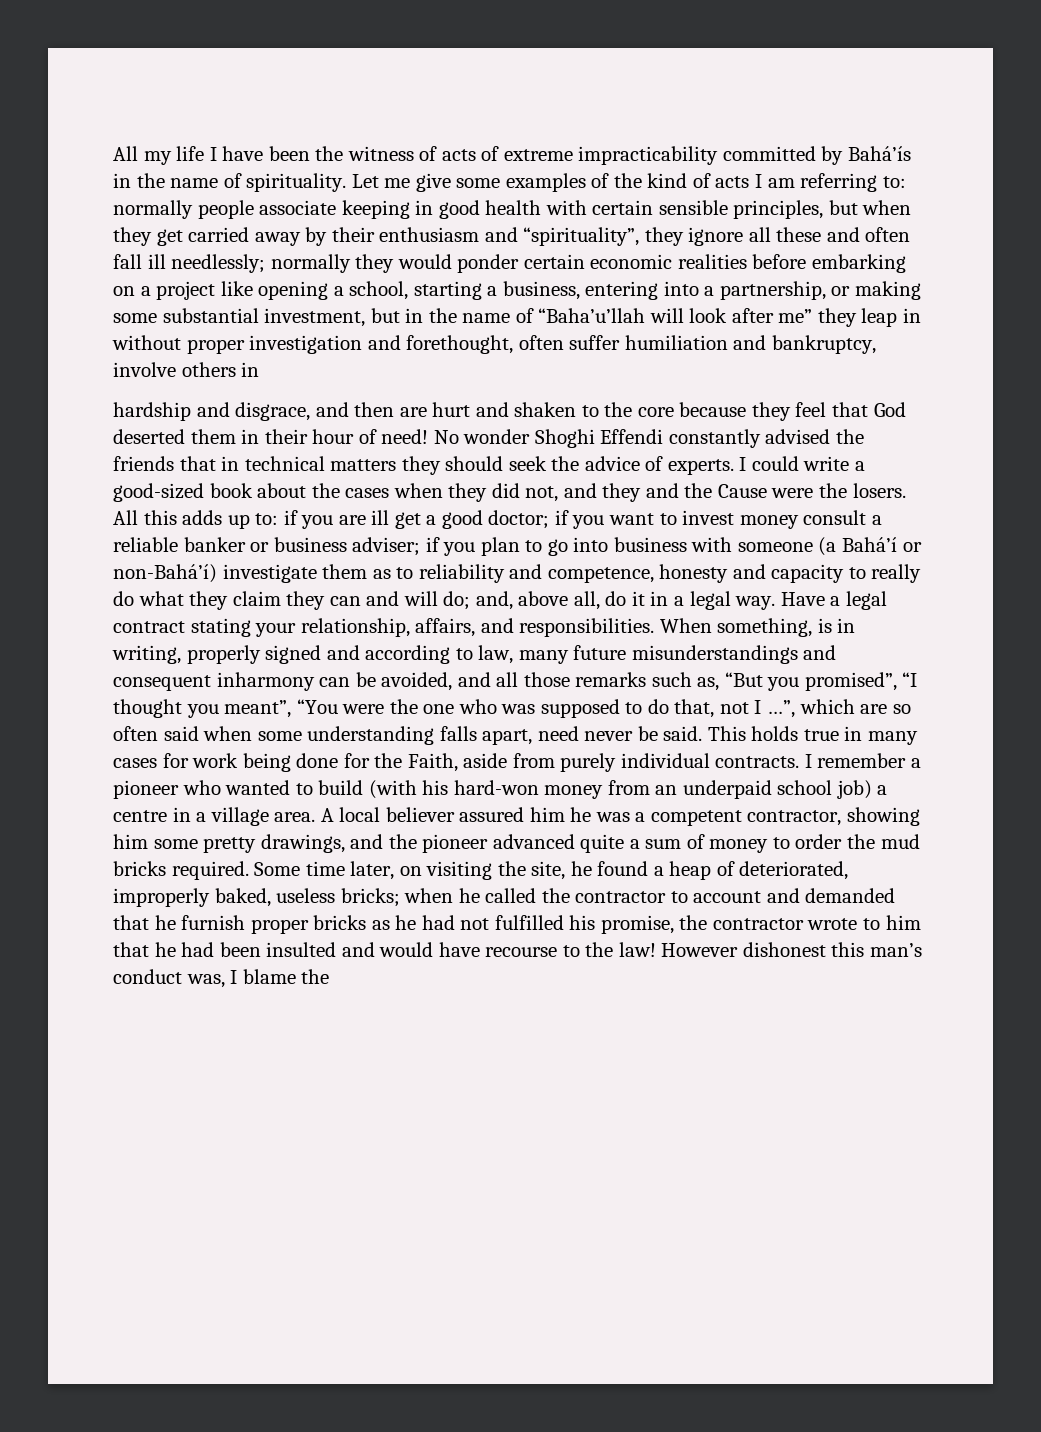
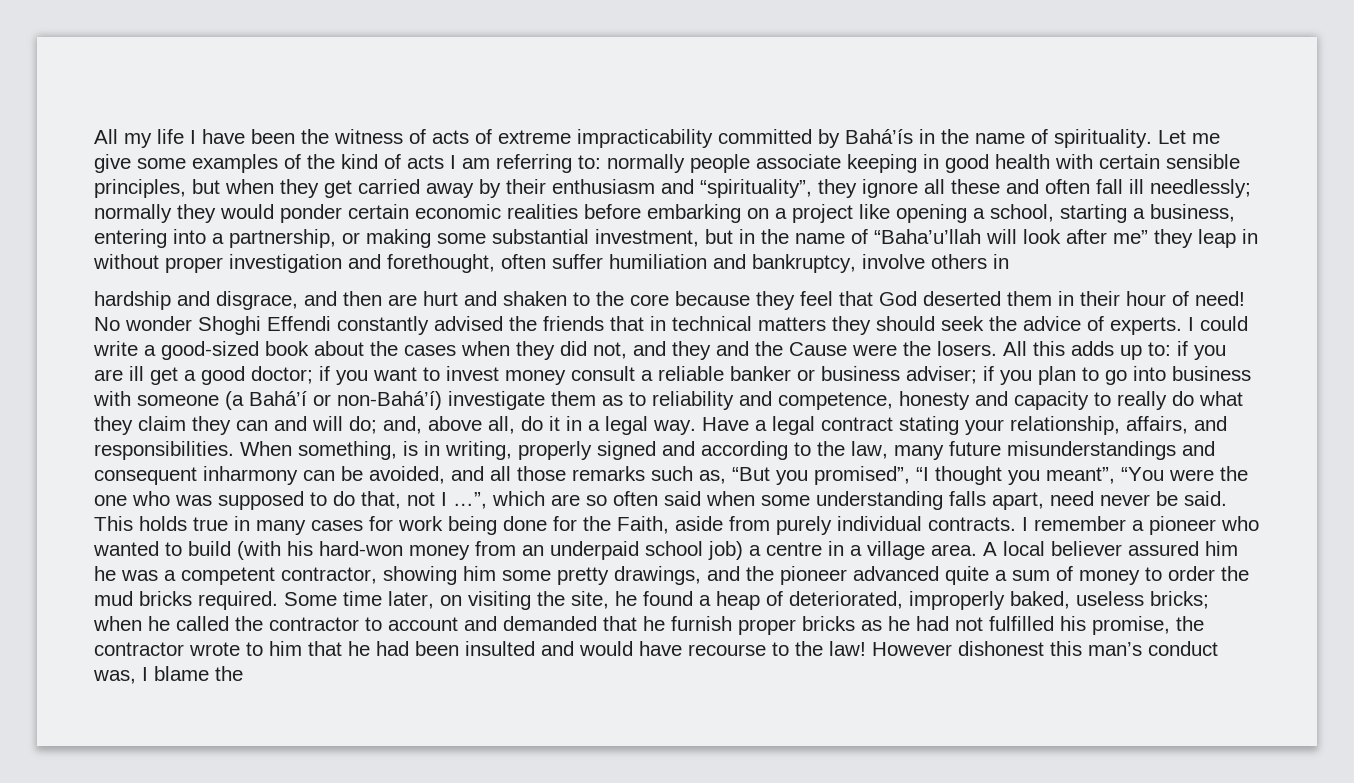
(473, 654) none -> [817,441,845,456] the

